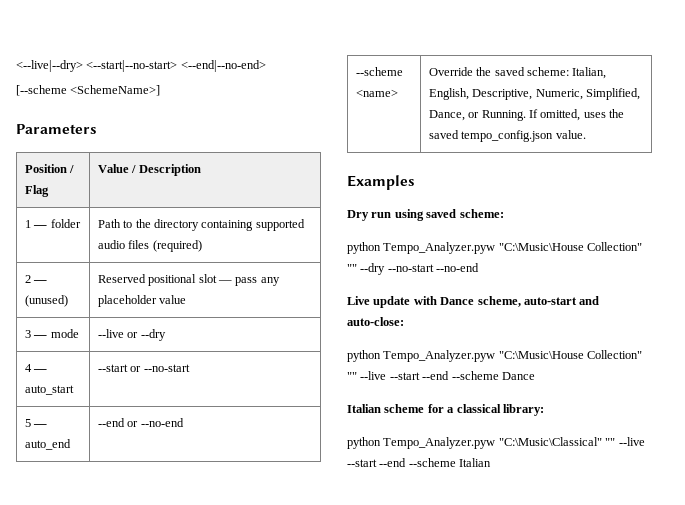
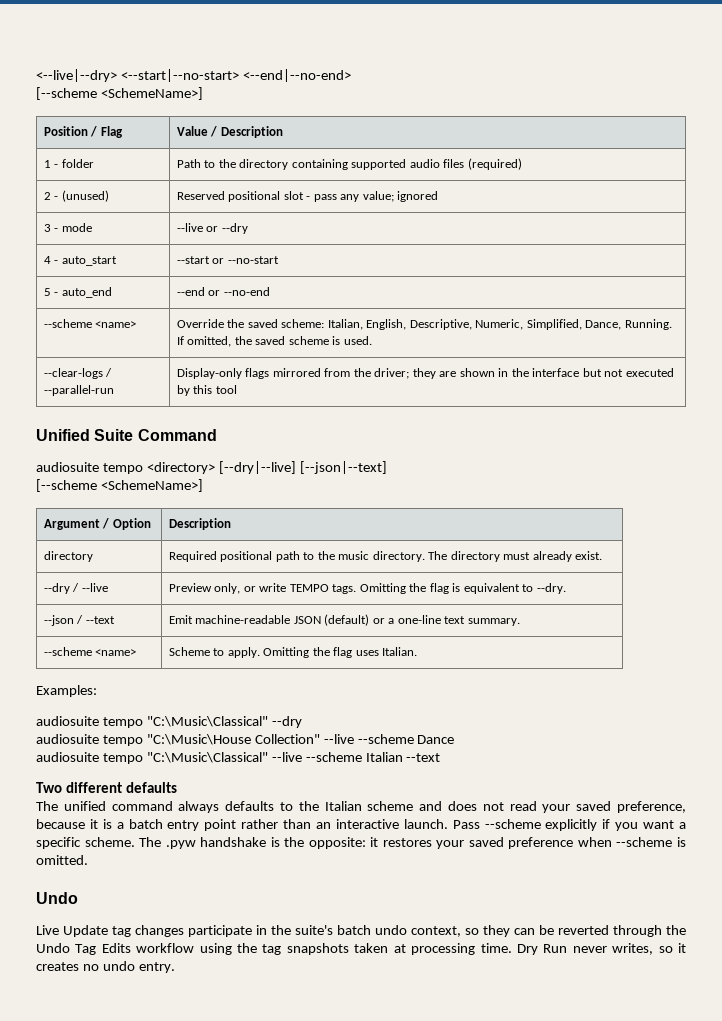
[16,124,97,134] // Parameters -> (203, 93) none
[33,225,48,228] — -> [54,164,59,168] -
[33,280,48,283] — -> [54,196,59,200] -
[217,280,232,283] — -> [306,196,311,200] -
[97,295,187,307] placeholder value -> [362,191,439,202] value; ignored
[33,335,48,338] — -> [54,228,59,232] -
[33,369,48,372] — -> [54,260,59,264] -
[33,424,48,427] — -> [54,292,59,296] -
[468,112,480,118] or -> (622, 325) none
[583,109,625,118] [428,130,586,142] [347,175,415,190] [347,209,504,221] [347,242,643,254] [347,263,480,275] [347,296,600,308] [347,317,404,326] [347,350,643,362] [347,371,535,380] [347,404,544,416] [347,437,645,449] [347,458,492,467] uses the saved tempo_config.json value. // Examples // Dry run using saved scheme: // python Tempo_Analyzer.pyw "C:\Music\House Collection" "" --dry --no-start --no-end // Live update with Dance scheme, auto-start and auto-close: // python Tempo_Analyzer.pyw "C:\Music\House Collection" "" --live --start --end --scheme Dance // Italian scheme for a classical library: // python Tempo_Analyzer.pyw "C:\Music\Classical" "" --live --start --end --scheme Italian -> [234,336,372,345] [43,368,113,379] [43,385,114,396] [176,368,674,379] [176,385,237,396] [36,429,217,441] [36,461,387,474] [36,479,203,492] [43,518,151,530] [168,518,231,530] [43,551,93,562] [168,551,603,562] [43,583,108,594] [168,583,566,594] [43,615,115,626] [168,614,520,626] [43,647,137,656] [168,647,418,658] [36,685,97,697] [36,716,302,728] [36,734,455,746] [36,752,441,764] [36,782,177,793] [36,801,686,813] [36,819,687,831] [36,837,686,849] [36,855,88,865] [36,892,78,904] [36,925,686,937] [36,943,686,955] [36,961,175,973] the saved scheme is used. // --clear-logs / --parallel-run | Display-only flags mirrored from the driver; they are shown in the interface but not executed by this tool // Unified Suite Command // audiosuite tempo <directory> [--dry|--live] [--json|--text] // [--scheme <SchemeName>] // Argument / Option | Description // directory | Required positional path to the music directory. The directory must already exist. // --dry / --live | Preview only, or write TEMPO tags. Omitting the flag is equivalent to --dry. // --json / --text | Emit machine-readable JSON (default) or a one-line text summary. // --scheme <name> | Scheme to apply. Omitting the flag uses Italian. // Examples: // audiosuite tempo "C:\Music\Classical" --dry // audiosuite tempo "C:\Music\House Collection" --live --scheme Dance // audiosuite tempo "C:\Music\Classical" --live --scheme Italian --text // Two different defaults // The unified command always defaults to the Italian scheme and does not read your saved preference, because it is a batch entry point rather than an interactive launch. Pass --scheme explicitly if you want a specific scheme. The .pyw handshake is the opposite: it restores your saved preference when --scheme is omitted. // Undo // Live Update tag changes participate in the suite's batch undo context, so they can be reverted through the Undo Tag Edits workflow using the tag snapshots taken at processing time. Dry Run never writes, so it creates no undo entry.

